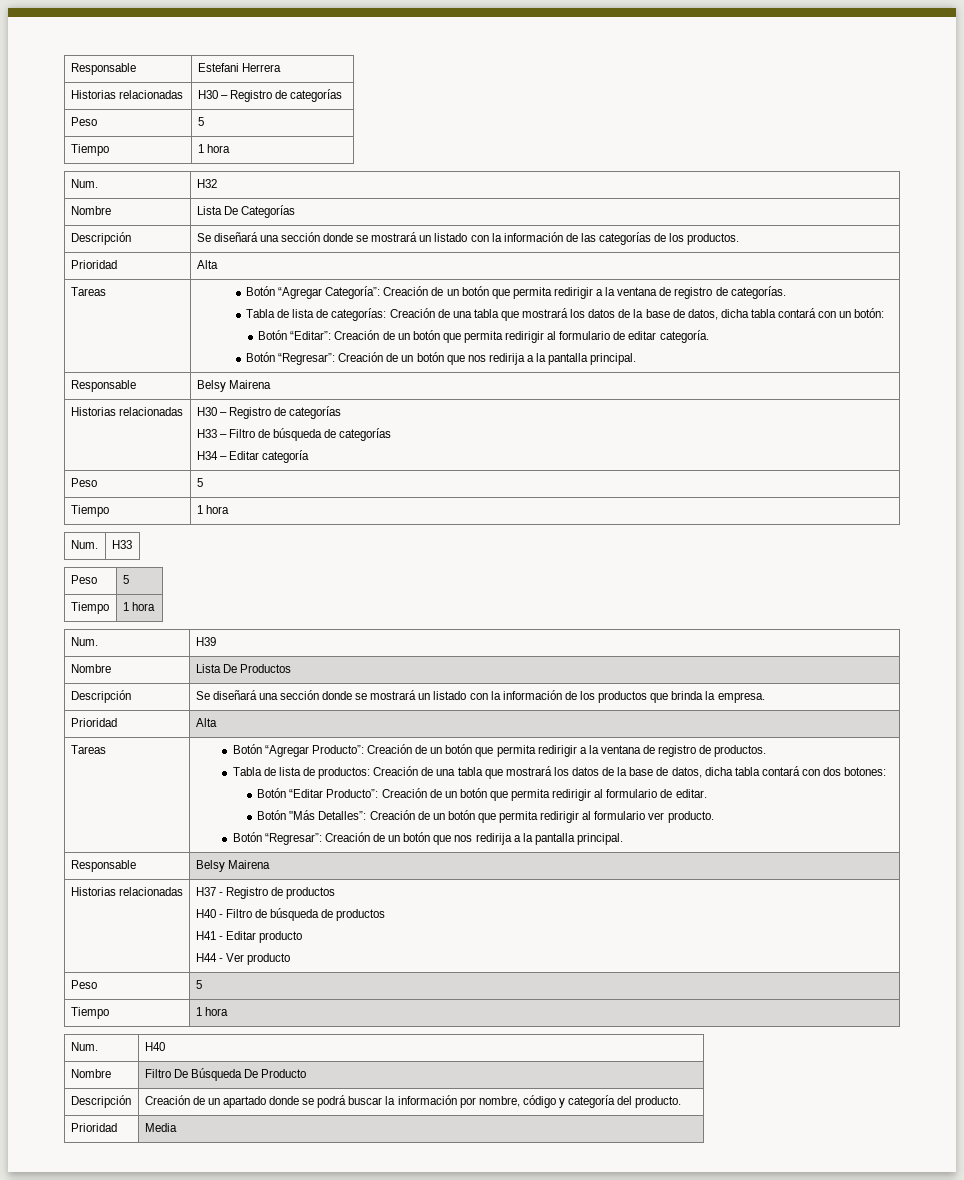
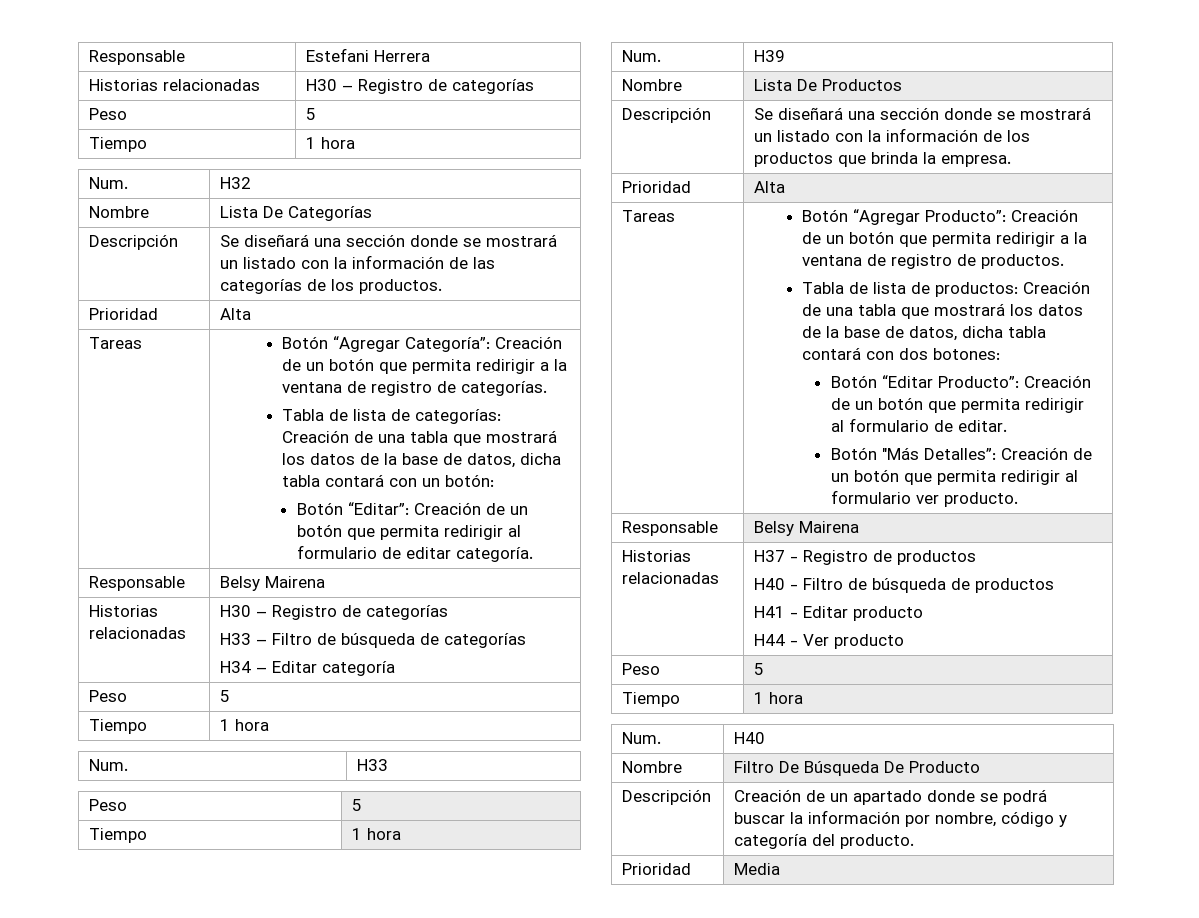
[245,352,637,365] // Botón “Regresar”: Creación de un botón que nos redirija a la pantalla principal. -> (533, 554) none
[232,832,623,845] // Botón “Regresar”: Creación de un botón que nos redirija a la pantalla principal. -> (1018, 499) none

